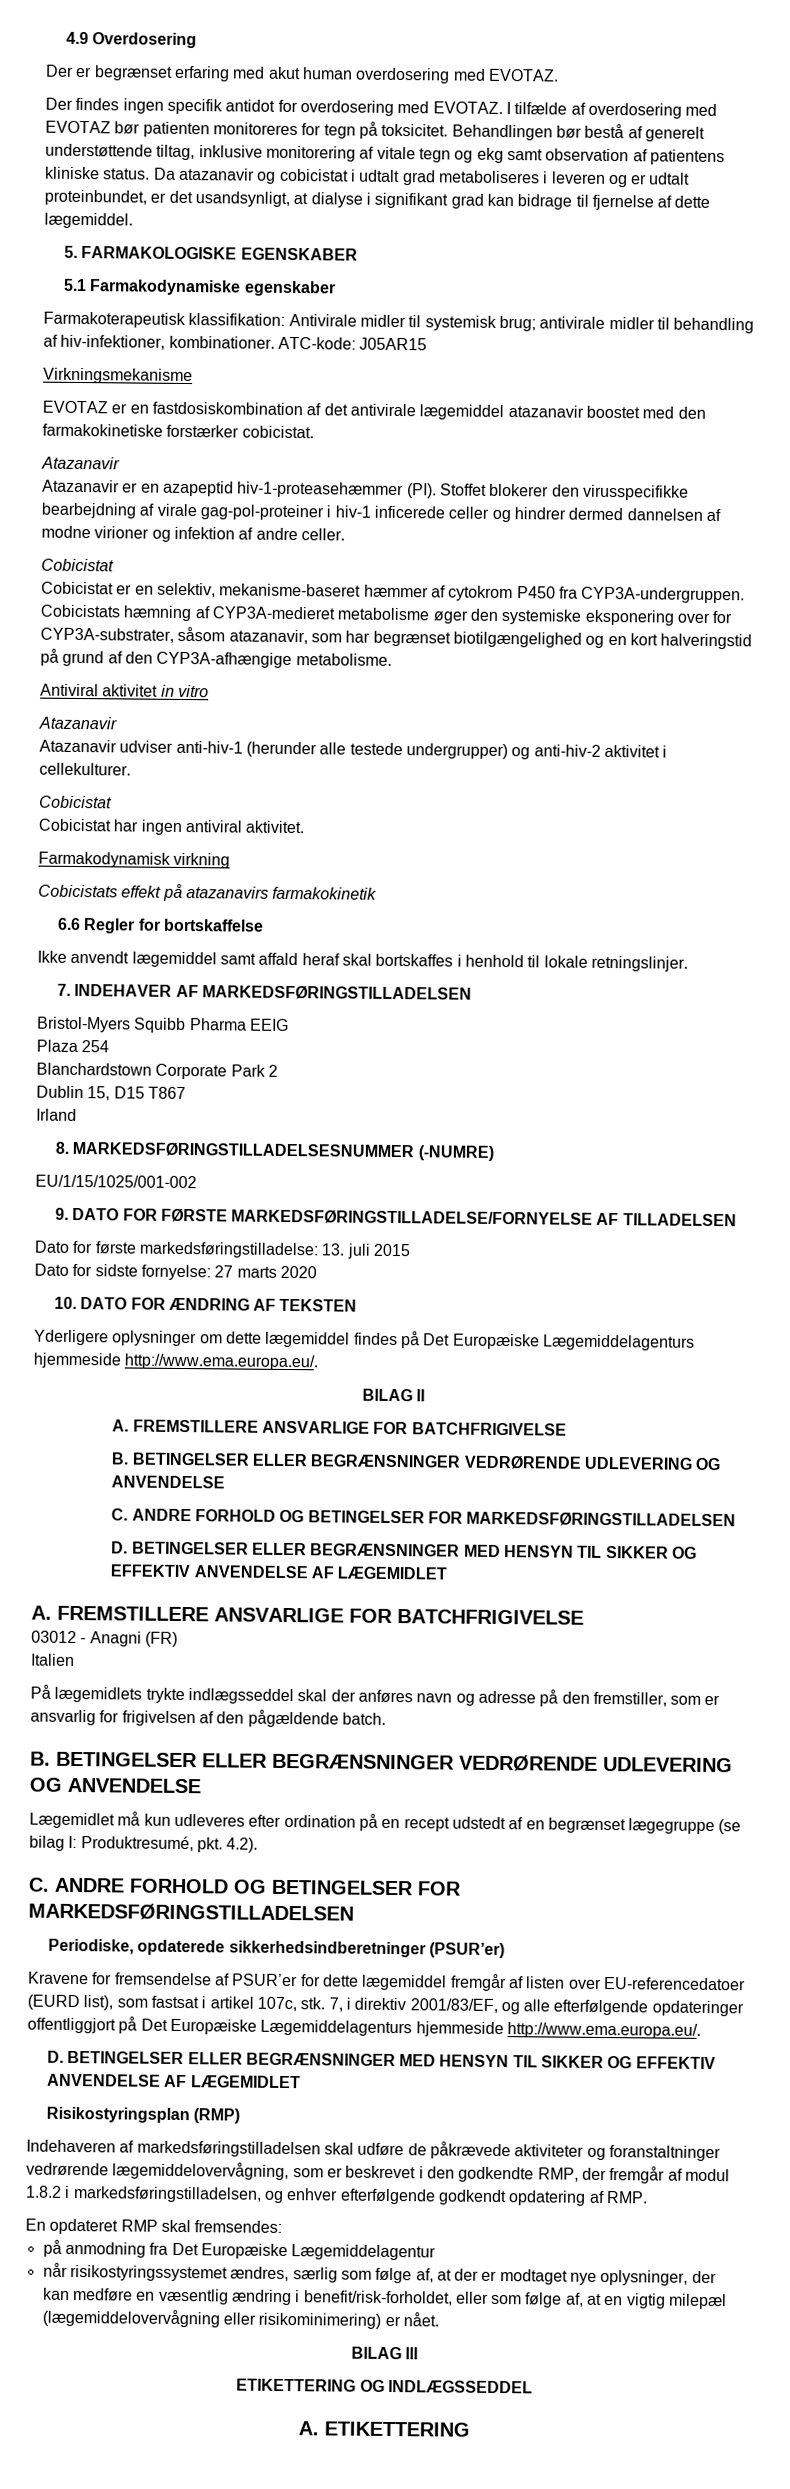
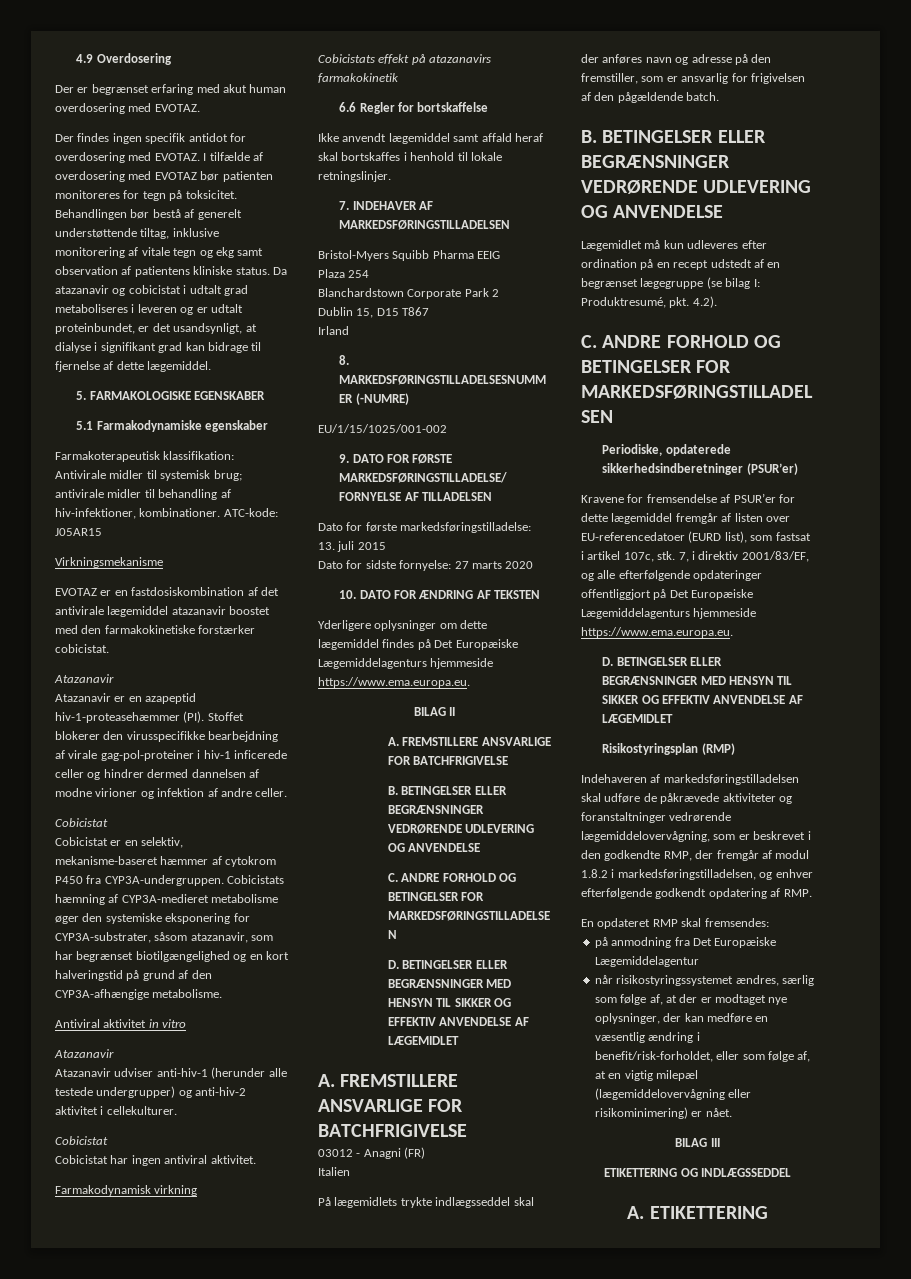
[676,612,710,623] over -> (231, 918) none
[124,1353,319,1371] http://www.ema.europa.eu/. -> [318,677,470,688] https://www.ema.europa.eu.
[506,2022,701,2039] http://www.ema.europa.eu/. -> [581,627,733,638] https://www.ema.europa.eu.

